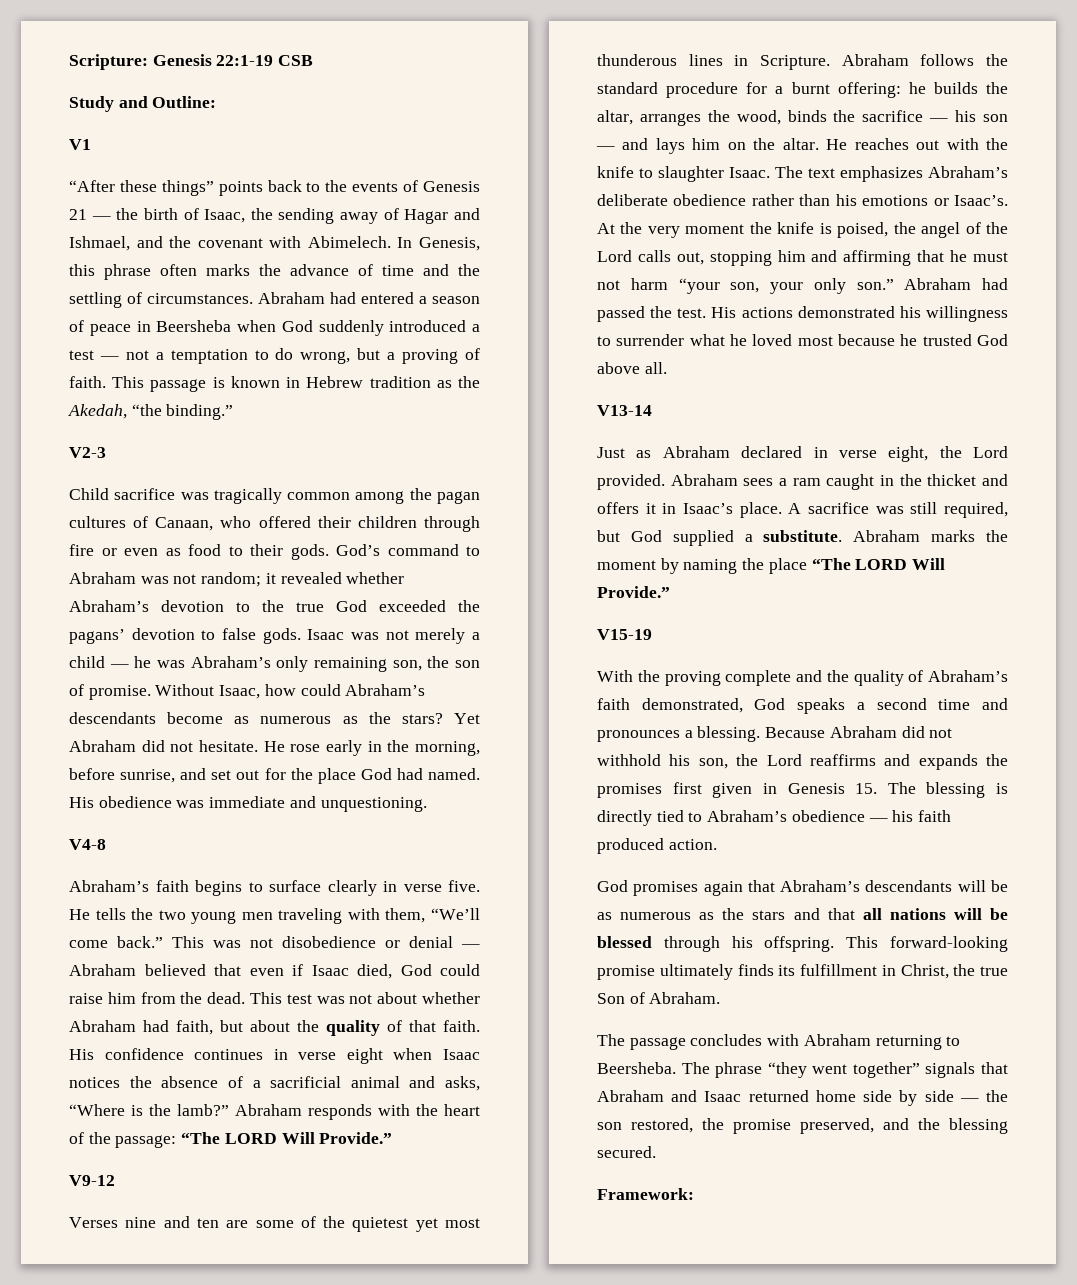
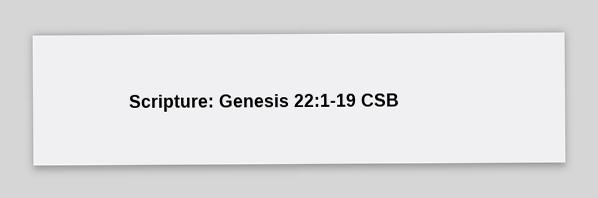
[69,96,217,112] [69,139,91,150] [69,180,480,196] [69,208,480,224] [69,236,480,251] [69,264,480,280] [69,292,480,308] [69,320,480,336] [69,348,481,364] [69,376,481,392] [68,404,234,420] [69,447,106,458] [69,488,480,504] [69,516,480,532] [69,544,480,560] [69,572,405,587] [69,600,480,612] [69,628,481,644] [69,656,481,672] [69,684,426,700] [69,712,481,724] [69,740,481,756] [69,768,480,784] [69,796,427,812] [69,839,106,850] [69,880,480,896] [69,908,480,924] [69,936,480,948] [69,964,480,979] [69,992,481,1004] [69,1020,480,1036] [69,1048,480,1064] [69,1076,480,1091] [69,1104,480,1120] [69,1132,393,1148] [69,1175,115,1186] [69,1216,481,1232] [597,54,1008,70] [597,82,1008,98] [597,110,1009,126] [596,138,1008,154] [597,166,1008,182] [597,194,1009,206] [597,222,1008,238] [597,250,1008,266] [597,278,1008,294] [597,306,1008,322] [597,334,1008,346] [597,362,667,374] [597,405,652,416] [597,446,1008,462] [597,474,1008,490] [597,502,1008,518] [597,530,1008,546] [597,558,946,574] [597,586,670,598] [597,629,652,640] [597,670,1008,686] [597,698,1008,714] [597,726,953,742] [597,754,1008,770] [597,782,1008,798] [597,810,952,826] [597,838,717,854] [597,880,1008,896] [597,908,1008,920] [597,936,1008,952] [597,964,1008,980] [597,992,721,1004] [597,1034,961,1050] [597,1062,1008,1078] [597,1090,1008,1106] [597,1118,1008,1134] [597,1146,656,1158] [597,1188,694,1200] // Study and Outline: // V1 // “After these things” points back to the events of Genesis 21 — the birth of Isaac, the sending away of Hagar and Ishmael, and the covenant with Abimelech. In Genesis, this phrase often marks the advance of time and the settling of circumstances. Abraham had entered a season of peace in Beersheba when God suddenly introduced a test — not a temptation to do wrong, but a proving of faith. This passage is known in Hebrew tradition as the Akedah, “the binding.” // V2-3 // Child sacrifice was tragically common among the pagan cultures of Canaan, who offered their children through fire or even as food to their gods. God’s command to Abraham was not random; it revealed whether Abraham’s devotion to the true God exceeded the pagans’ devotion to false gods. Isaac was not merely a child — he was Abraham’s only remaining son, the son of promise. Without Isaac, how could Abraham’s descendants become as numerous as the stars? Yet Abraham did not hesitate. He rose early in the morning, before sunrise, and set out for the place God had named. His obedience was immediate and unquestioning. // V4-8 // Abraham’s faith begins to surface clearly in verse five. He tells the two young men traveling with them, “We’ll come back.” This was not disobedience or denial — Abraham believed that even if Isaac died, God could raise him from the dead. This test was not about whether Abraham had faith, but about the quality of that faith. His confidence continues in verse eight when Isaac notices the absence of a sacrificial animal and asks, “Where is the lamb?” Abraham responds with the heart of the passage: “The LORD Will Provide.” // V9-12 // Verses nine and ten are some of the quietest yet most thunderous lines in Scripture. Abraham follows the standard procedure for a burnt offering: he builds the altar, arranges the wood, binds the sacrifice — his son — and lays him on the altar. He reaches out with the knife to slaughter Isaac. The text emphasizes Abraham’s deliberate obedience rather than his emotions or Isaac’s. At the very moment the knife is poised, the angel of the Lord calls out, stopping him and affirming that he must not harm “your son, your only son.” Abraham had passed the test. His actions demonstrated his willingness to surrender what he loved most because he trusted God above all. // V13-14 // Just as Abraham declared in verse eight, the Lord provided. Abraham sees a ram caught in the thicket and offers it in Isaac’s place. A sacrifice was still required, but God supplied a substitute. Abraham marks the moment by naming the place “The LORD Will Provide.” // V15-19 // With the proving complete and the quality of Abraham’s faith demonstrated, God speaks a second time and pronounces a blessing. Because Abraham did not withhold his son, the Lord reaffirms and expands the promises first given in Genesis 15. The blessing is directly tied to Abraham’s obedience — his faith produced action. // God promises again that Abraham’s descendants will be as numerous as the stars and that all nations will be blessed through his offspring. This forward-looking promise ultimately finds its fulfillment in Christ, the true Son of Abraham. // The passage concludes with Abraham returning to Beersheba. The phrase “they went together” signals that Abraham and Isaac returned home side by side — the son restored, the promise preserved, and the blessing secured. // Framework: -> (400, 100) none

